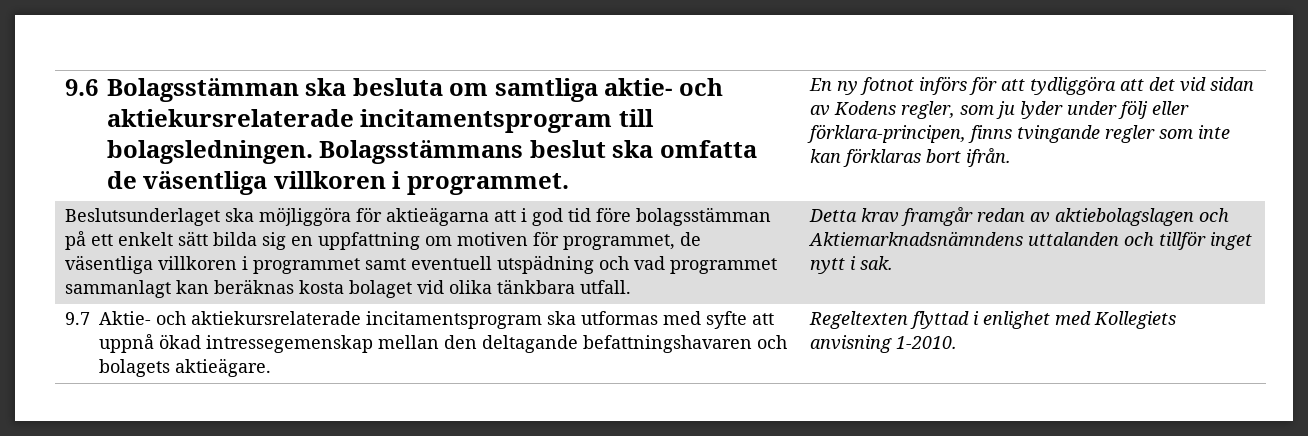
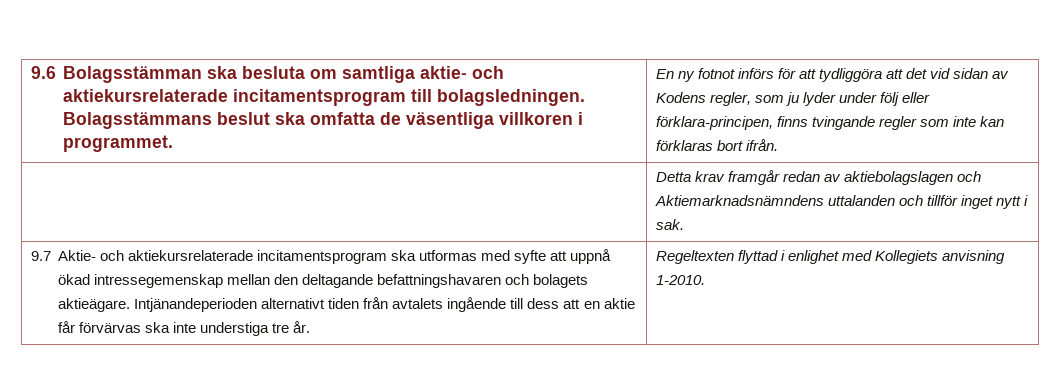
[64,207,771,226] [64,231,701,250] [64,255,777,274] [64,279,631,298] Beslutsunderlaget ska möjliggöra för aktieägarna att i god tid före bolagsstämman på ett enkelt sätt bilda sig en uppfattning om motiven för programmet, de väsentliga villkoren i programmet samt eventuell utspädning och vad programmet sammanlagt kan beräknas kosta bolaget vid olika tänkbara utfall. -> (778, 145) none
(271, 367) none -> [134,297,635,312] [58,321,311,336] Intjänandeperioden alternativt tiden från avtalets ingående till dess att en aktie får förvärvas ska inte understiga tre år.

